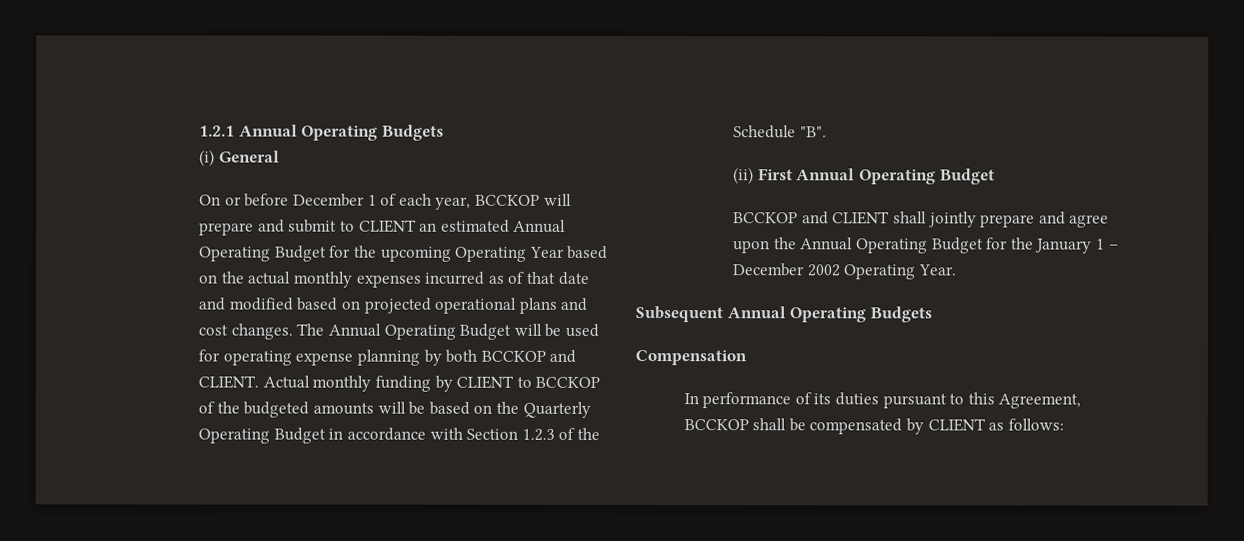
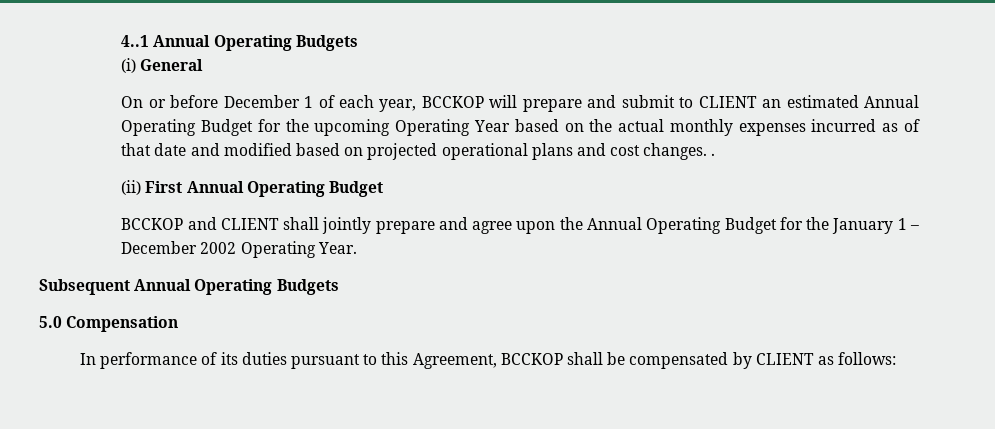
[199,125,236,137] 1.2.1 -> [121,35,150,47] 4..1
[296,323,599,340] [198,349,577,366] [198,375,601,392] [198,401,591,418] [198,427,600,444] [733,125,827,139] The Annual Operating Budget will be used for operating expense planning by both BCCKOP and CLIENT. Actual monthly funding by CLIENT to BCCKOP of the budgeted amounts will be based on the Quarterly Operating Budget in accordance with Section 1.2.3 of the Schedule "B". -> [711,153,716,156] .
(932, 314) none -> [39,316,62,328] 5.0

